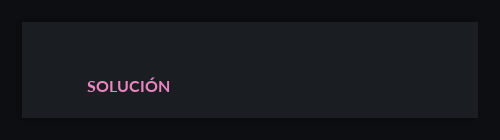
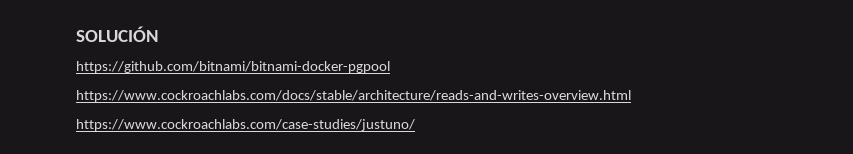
(170, 84) none -> [76,61,390,73] [76,90,631,102] [76,119,415,131] // https://github.com/bitnami/bitnami-docker-pgpool // https://www.cockroachlabs.com/docs/stable/architecture/reads-and-writes-overview.html // https://www.cockroachlabs.com/case-studies/justuno/

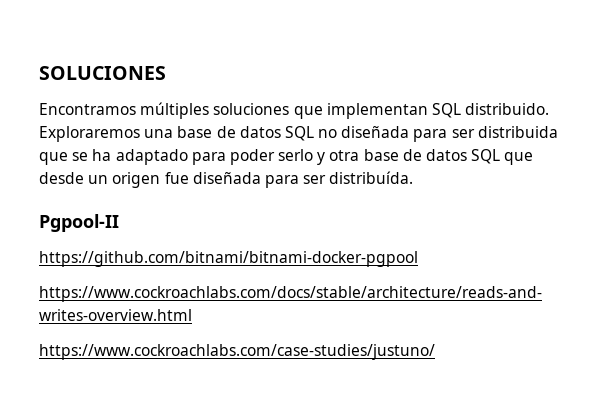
[76,26,159,42] SOLUCIÓN -> [39,66,166,80] [39,102,550,119] [39,126,558,142] [39,149,534,165] [39,171,414,188] [39,214,119,232] SOLUCIONES // Encontramos múltiples soluciones que implementan SQL distribuido. Exploraremos una base de datos SQL no diseñada para ser distribuida que se ha adaptado para poder serlo y otra base de datos SQL que desde un origen fue diseñada para ser distribuída. // Pgpool-II

